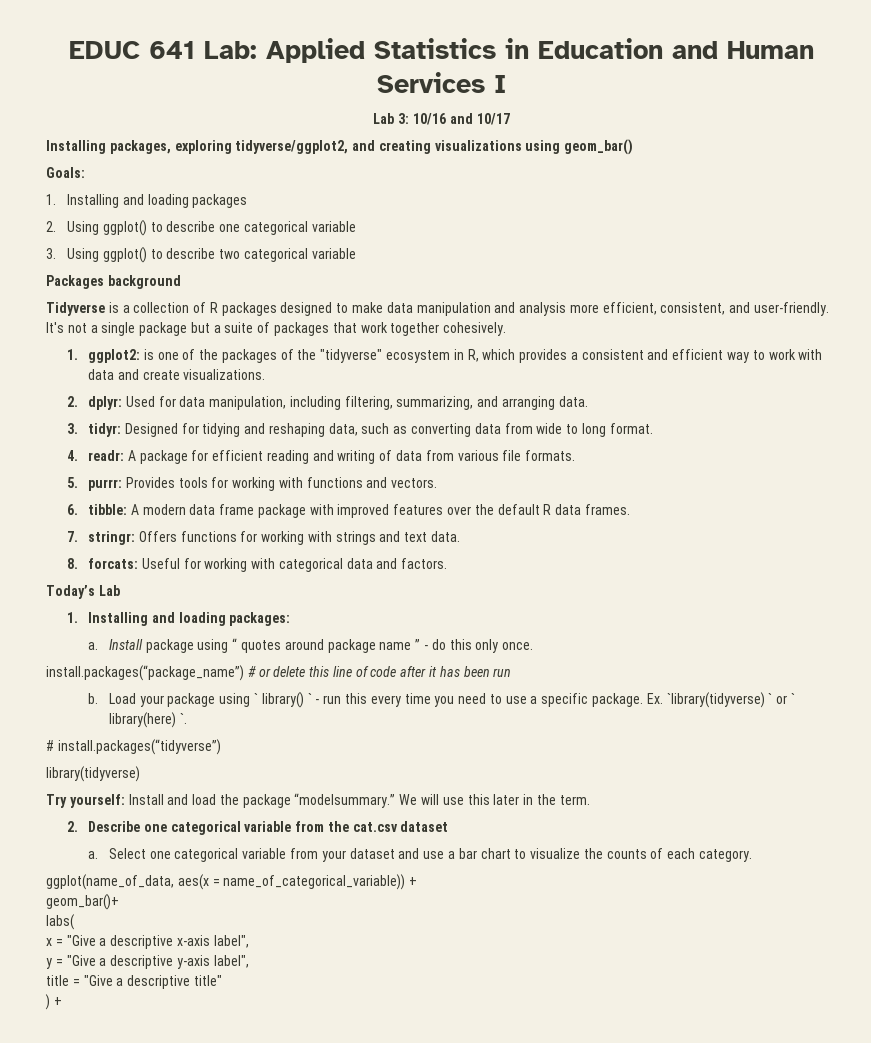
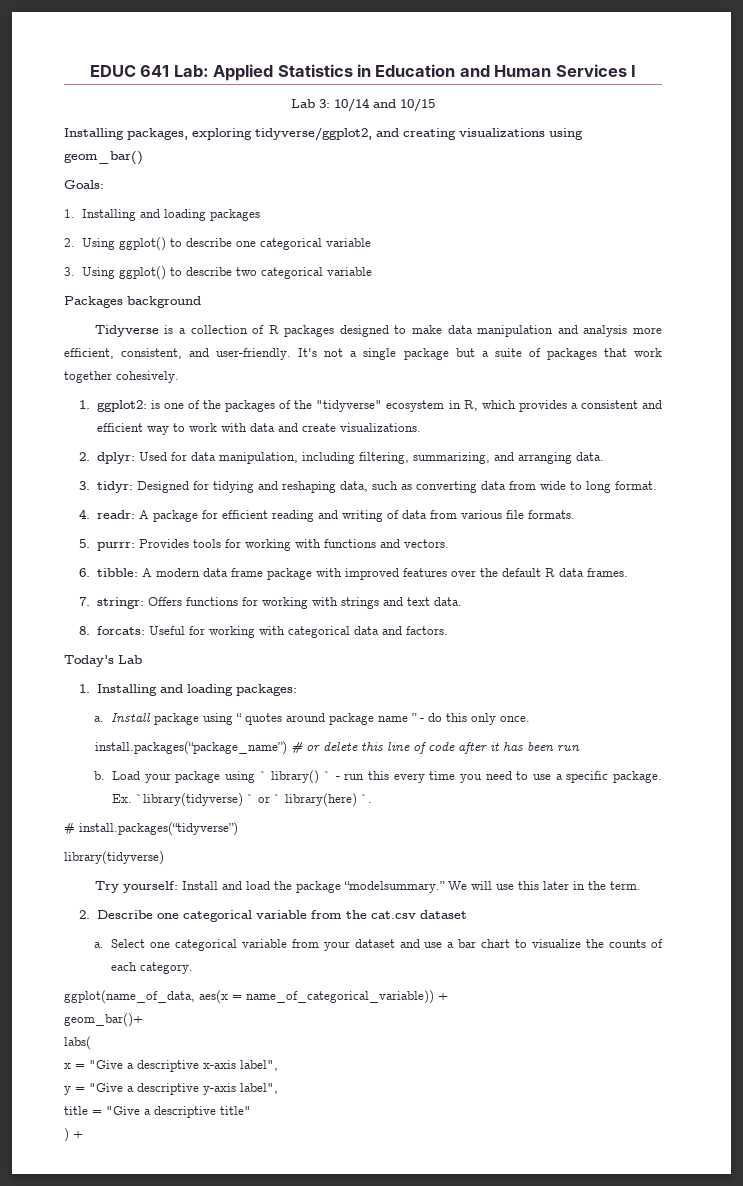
[412,113,510,125] 10/16 and 10/17 -> [334,98,435,112] 10/14 and 10/15

